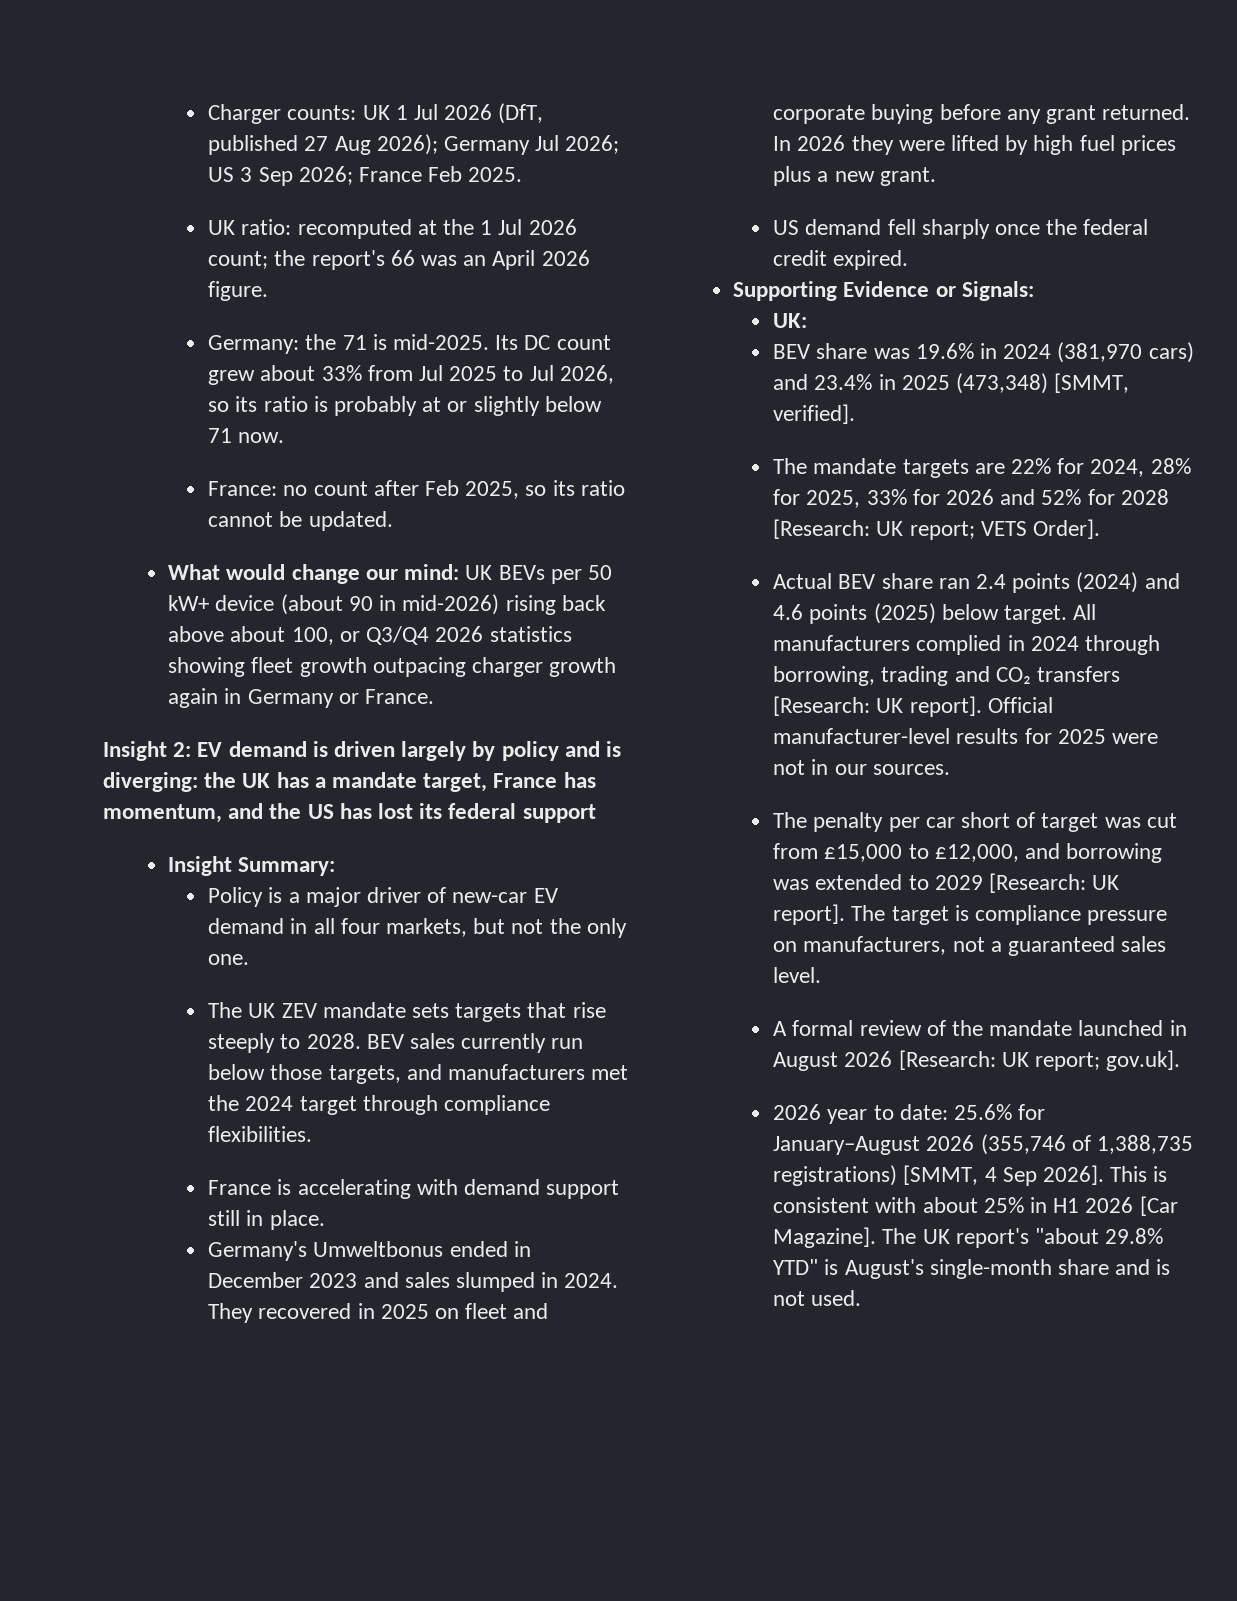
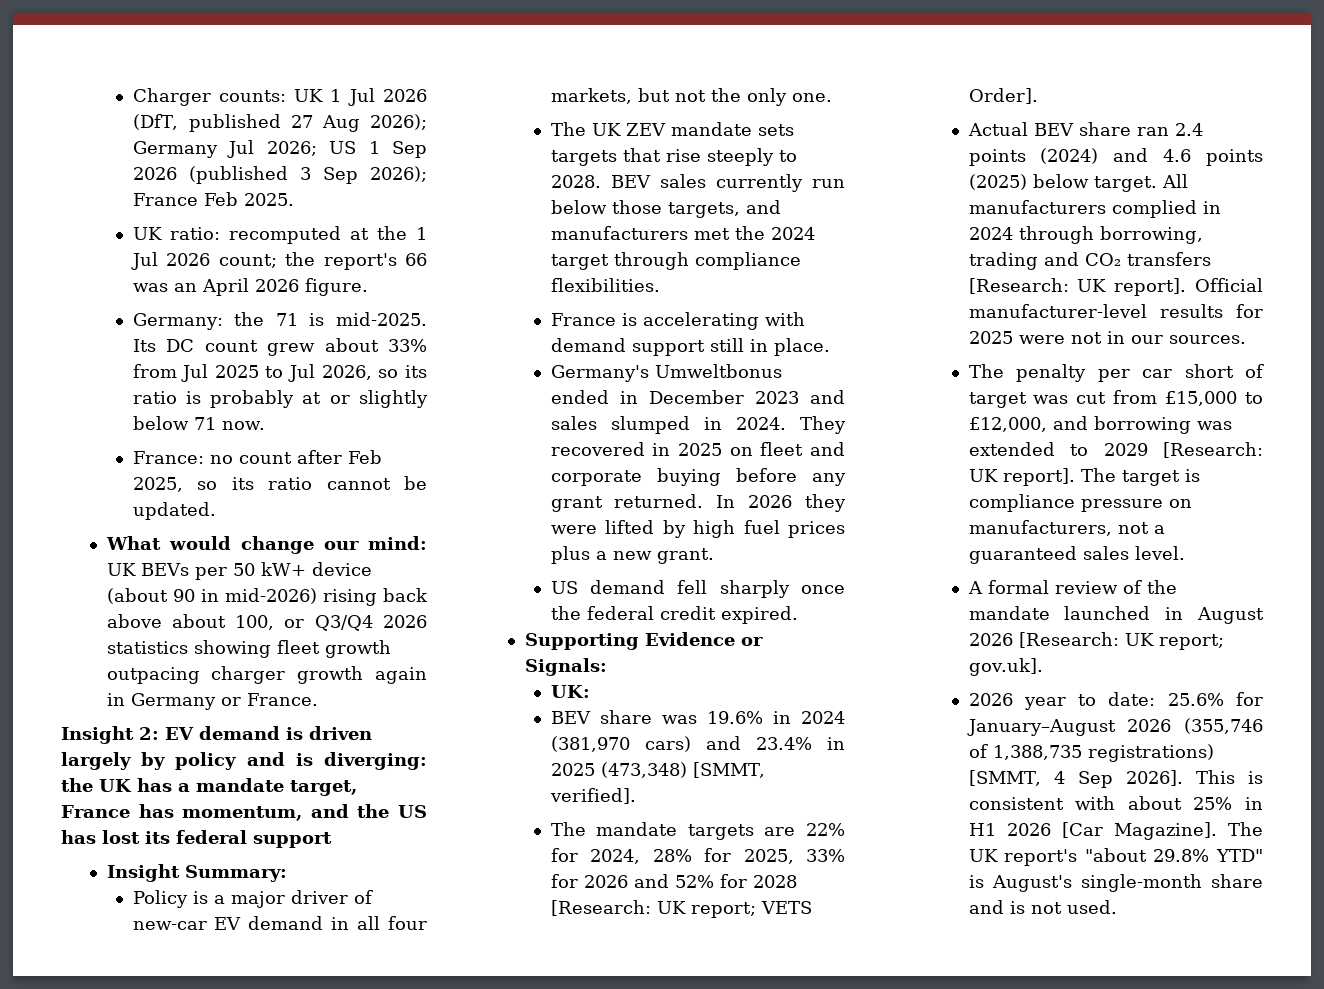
(235, 174) none -> [368,141,427,158] [132,166,288,184] 1 Sep 2026 (published
[298,166,353,185] 2026; -> [370,166,427,182] 2026);

